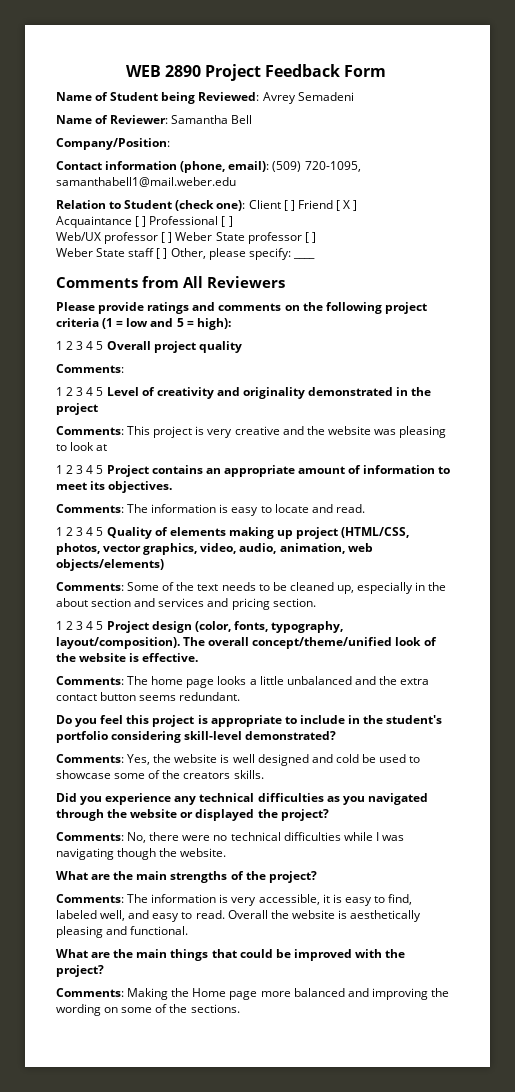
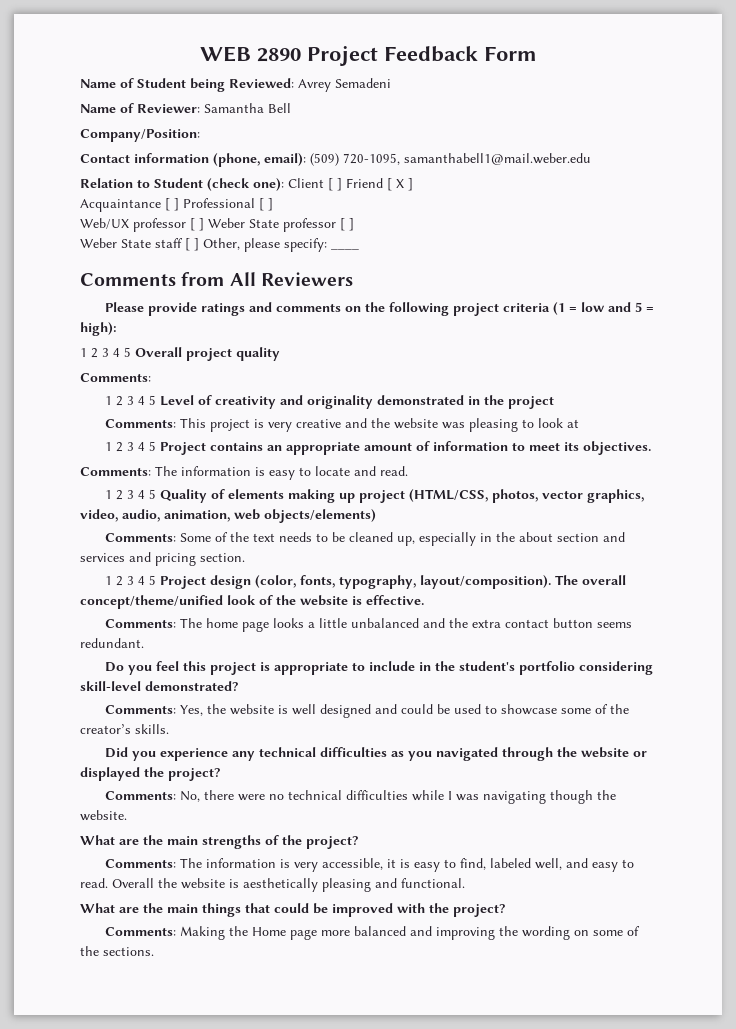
[335,754,359,763] cold -> [401,704,434,714] could
[183,772,231,779] creators -> [80,724,131,734] creator’s

